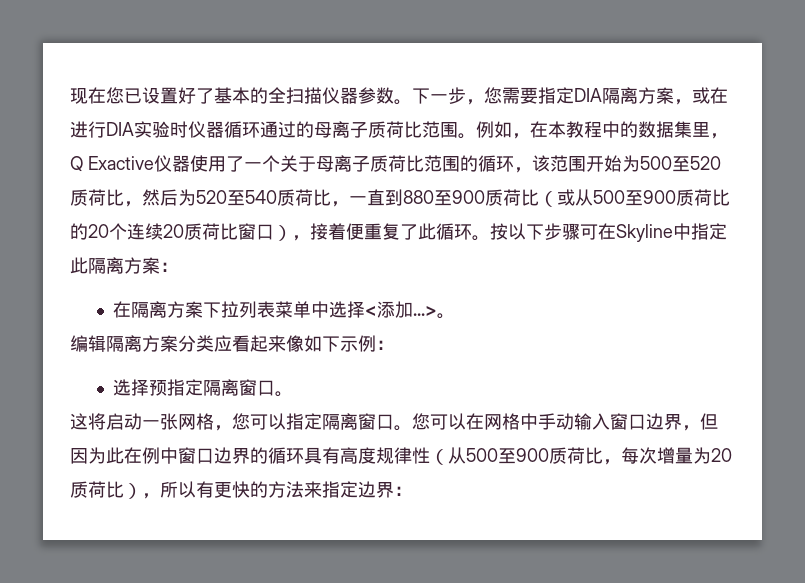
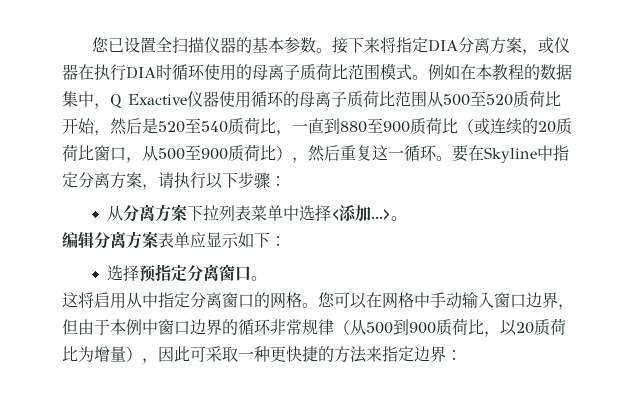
[70,87,106,104] 现在 -> (92, 44) none
[178,87,538,105] 好了基本的全扫描仪器参数。下一步，您需要 -> [156,37,397,54] 全扫描仪器的基本参数。接下来将
[602,88,620,104] 隔 -> [458,37,475,53] 分
[710,87,728,104] [70,121,530,139] 在进行DIA实验时仪器循环通过的母离子质荷比范围。例如， -> [554,37,571,53] [62,63,460,81] 仪器在执行DIA时循环使用的母离子质荷比范围模式。例如
[602,121,620,138] 中 -> (524, 72) none
[692,122,710,137] 里 -> [78,91,94,107] 中
[226,155,640,173] 了一个关于母离子质荷比范围的循环，该范围开始为 -> [251,90,443,108] 循环的母离子质荷比范围从
[124,189,196,207] ，然后为 -> [62,118,158,136] 开始，然后是
[575,189,730,206] [70,223,727,242] [70,257,178,274] [112,301,149,318] 从500至900质荷比的20个连续20质荷比窗口），接着便重复了此循环。按以下步骤可在Skyline中指定此隔离方案： // 在隔 -> [490,118,572,135] [62,144,569,163] [62,172,286,190] [107,205,140,222] 连续的20质荷比窗口，从500至900质荷比），然后重复这一循环。要在Skyline中指定分离方案，请执行以下步骤： // 从分
[106,335,376,352] 隔离方案分类应看起来像如下示例 -> [94,231,270,249] 分离方案表单应显示如下
[202,380,221,396] 隔 -> [187,265,204,282] 分
[124,413,394,431] 动一张网格，您可以指定隔离窗口 -> [110,292,302,309] 用从中指定分离窗口的网格
[70,447,142,464] 因为此在 -> [78,319,126,335] 由于本
[304,447,430,464] 具有高度规律性 -> [270,319,334,335] 非常规律
[498,448,516,464] 至 -> [393,319,409,335] 到
[621,447,732,464] [70,481,250,499] 每次增量为20质荷比），所以有更快 -> [500,318,566,336] [62,345,318,364] 以20质荷比为增量），因此可采取一种更快捷

